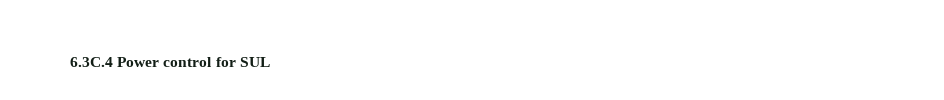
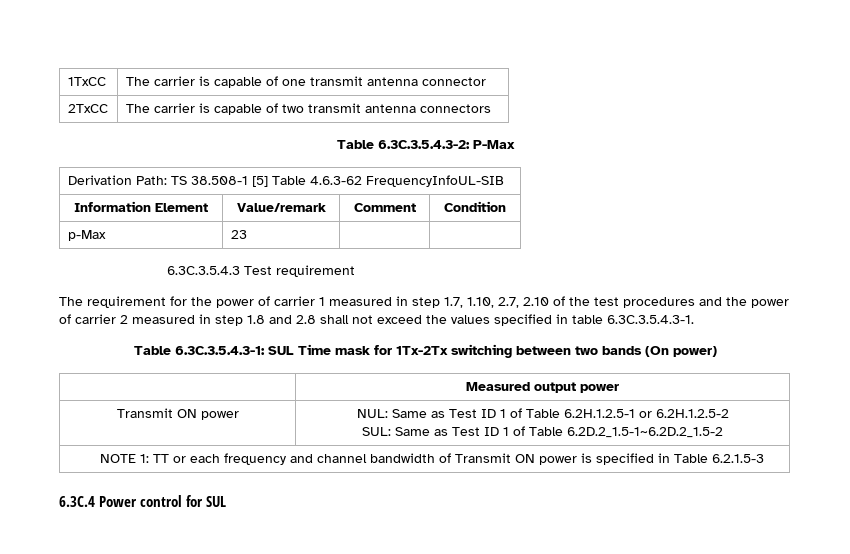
(70, 62) none -> [67,77,106,86] [125,76,486,88] [67,104,108,113] [125,103,491,115] [336,140,515,149] [67,175,504,187] [74,201,208,212] [236,203,326,212] [353,203,416,212] [444,201,506,212] [67,230,106,241] [230,230,247,239] [167,265,356,277] [59,296,789,308] [59,314,694,326] [133,344,717,358] [466,382,619,393] [116,408,239,420] [356,408,729,418] [362,426,723,438] [100,453,765,465] 1TxCC | The carrier is capable of one transmit antenna connector // 2TxCC | The carrier is capable of two transmit antenna connectors // Table 6.3C.3.5.4.3-2: P-Max // Derivation Path: TS 38.508-1 [5] Table 4.6.3-62 FrequencyInfoUL-SIB // Information Element | Value/remark | Comment | Condition // p-Max | 23 | | // 6.3C.3.5.4.3 Test requirement // The requirement for the power of carrier 1 measured in step 1.7, 1.10, 2.7, 2.10 of the test procedures and the power of carrier 2 measured in step 1.8 and 2.8 shall not exceed the values specified in table 6.3C.3.5.4.3-1. // Table 6.3C.3.5.4.3-1: SUL Time mask for 1Tx-2Tx switching between two bands (On power) // | Measured output power // Transmit ON power | NUL: Same as Test ID 1 of Table 6.2H.1.2.5-1 or 6.2H.1.2.5-2 // SUL: Same as Test ID 1 of Table 6.2D.2_1.5-1~6.2D.2_1.5-2 // NOTE 1: TT or each frequency and channel bandwidth of Transmit ON power is specified in Table 6.2.1.5-3 //

